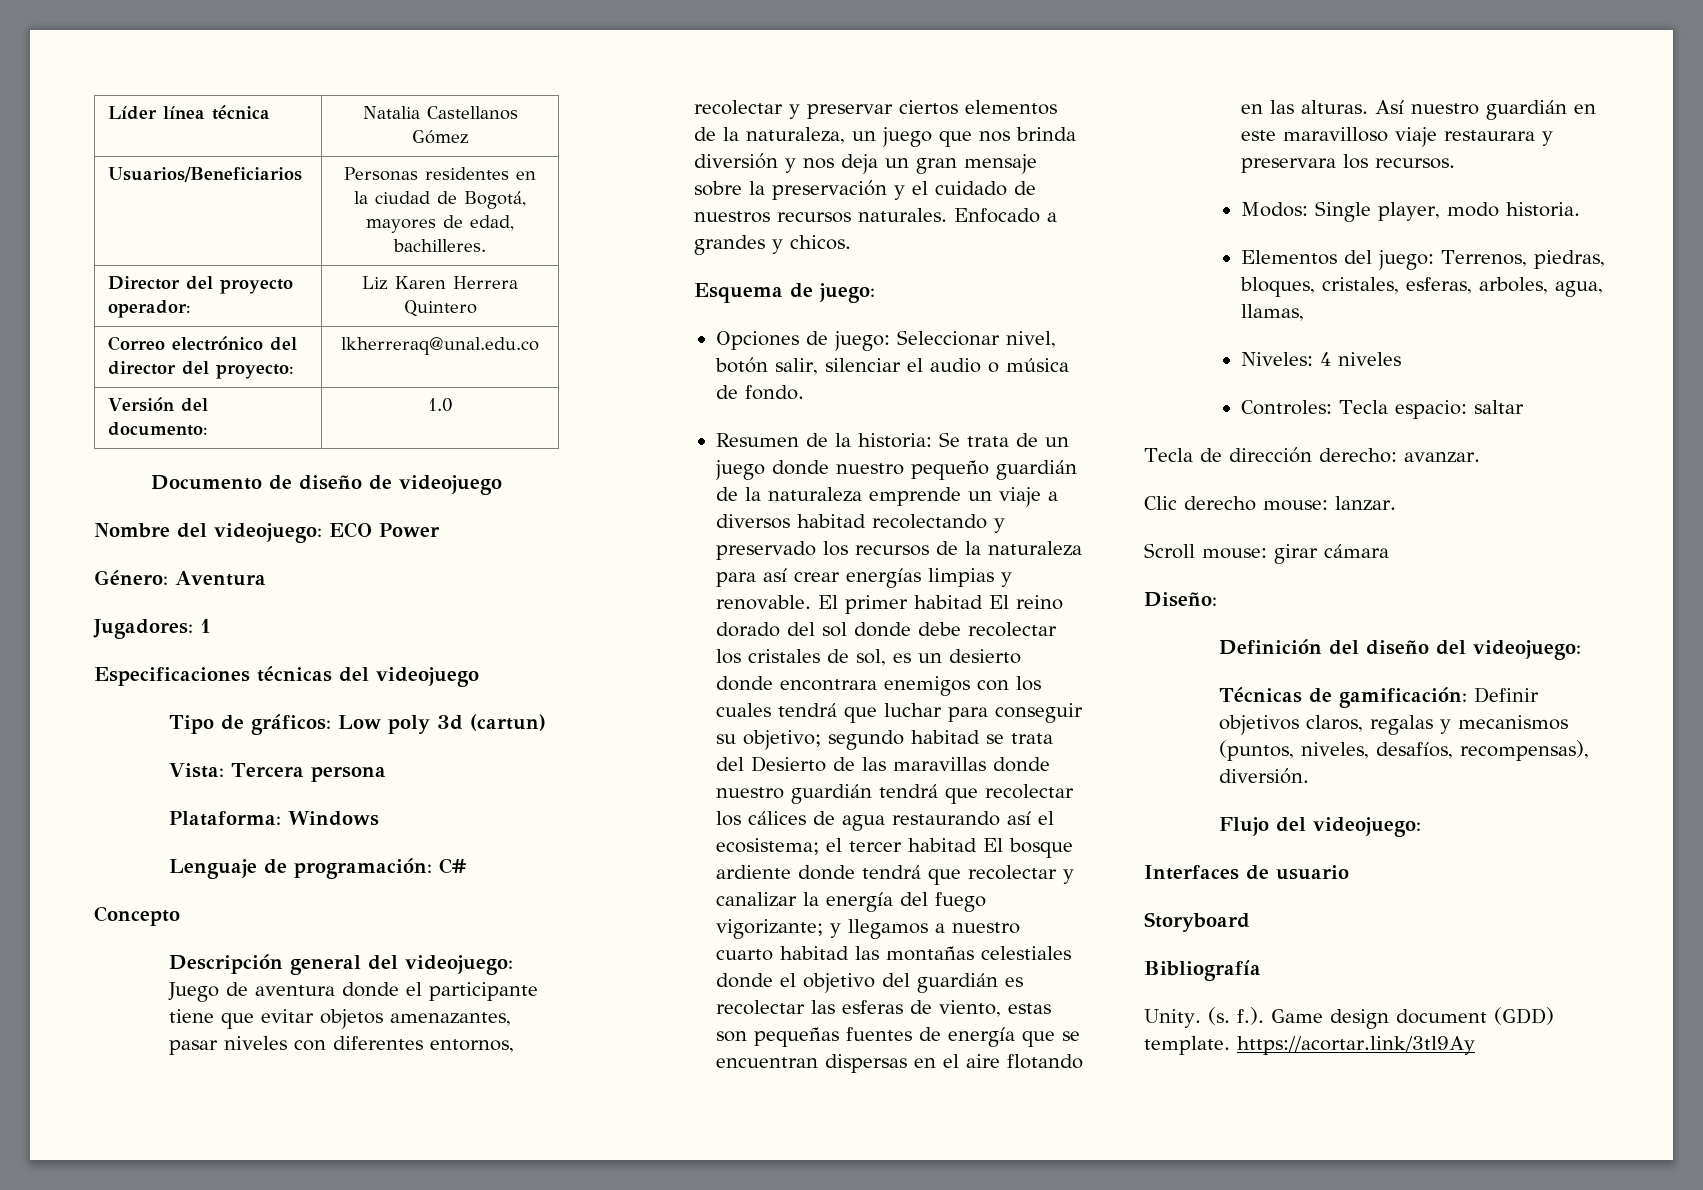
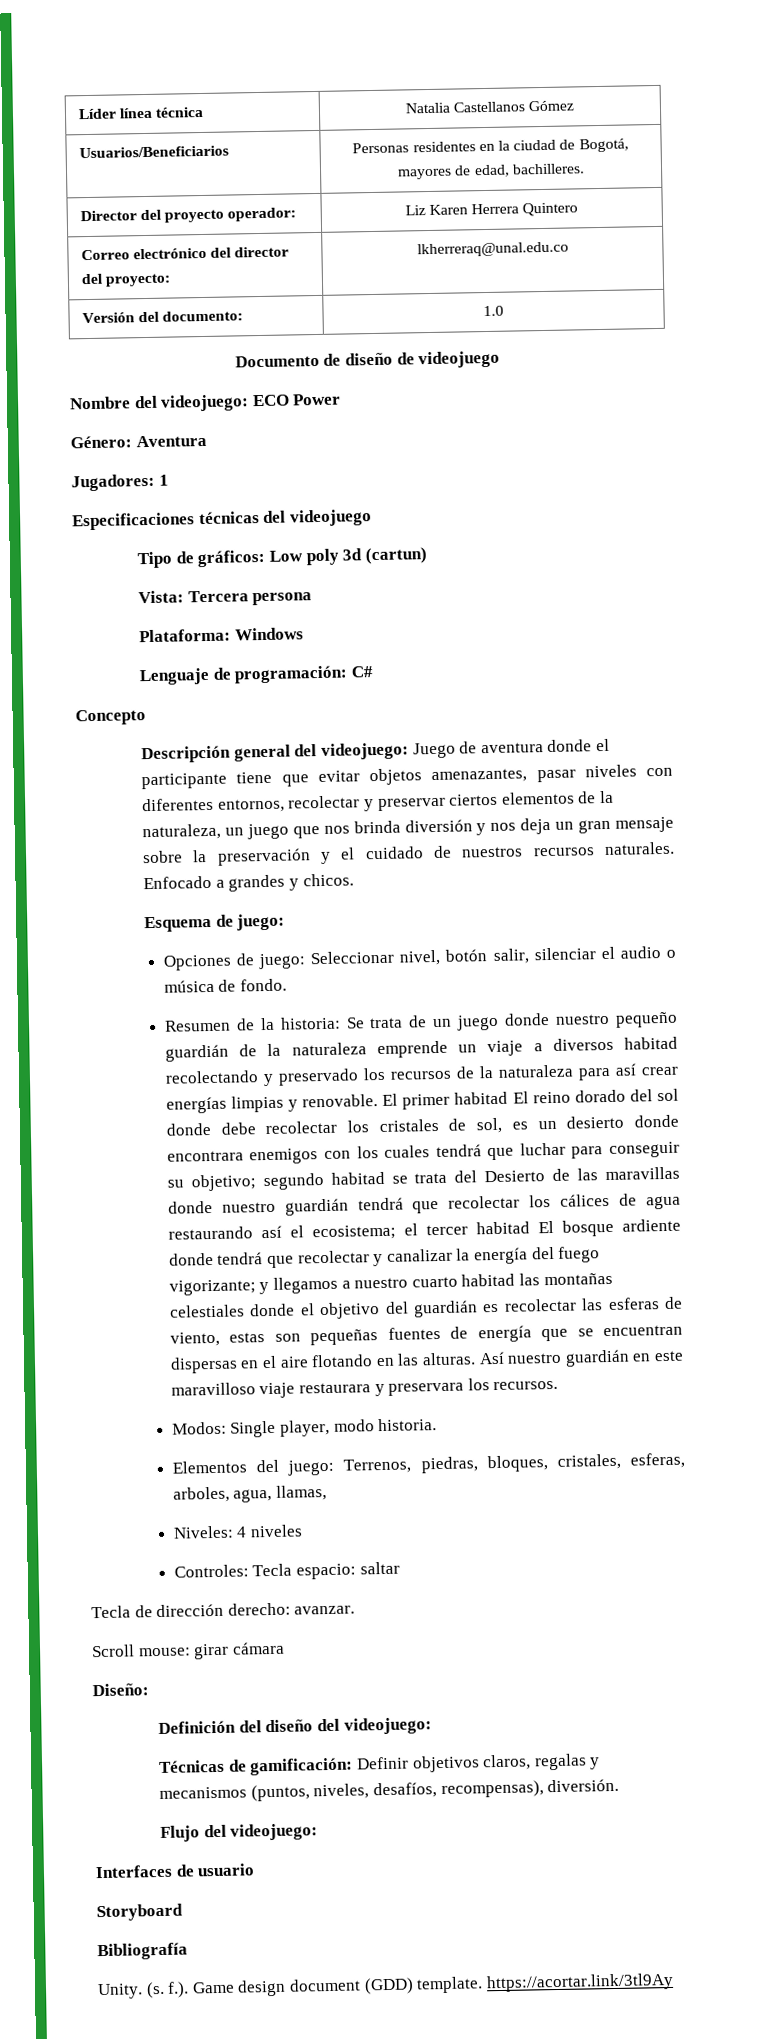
[1144,496,1396,511] // Clic derecho mouse: lanzar. -> (356, 1610) none

